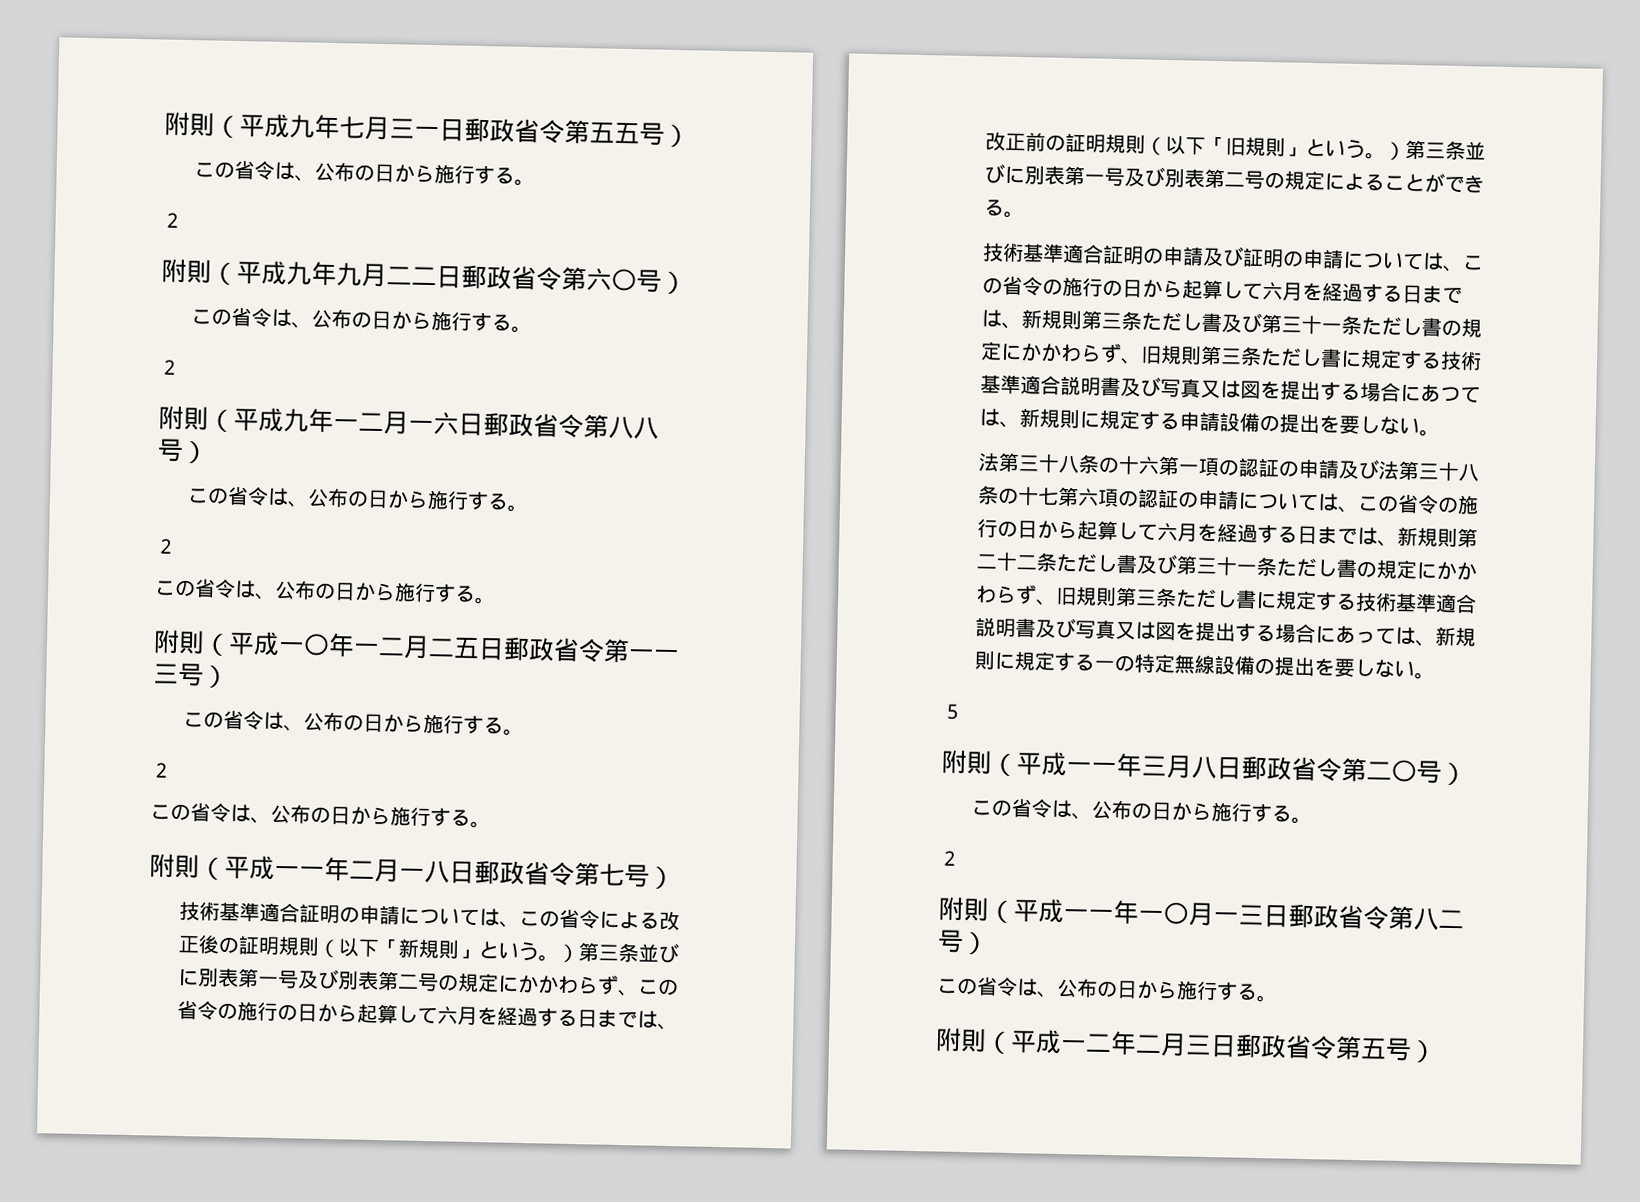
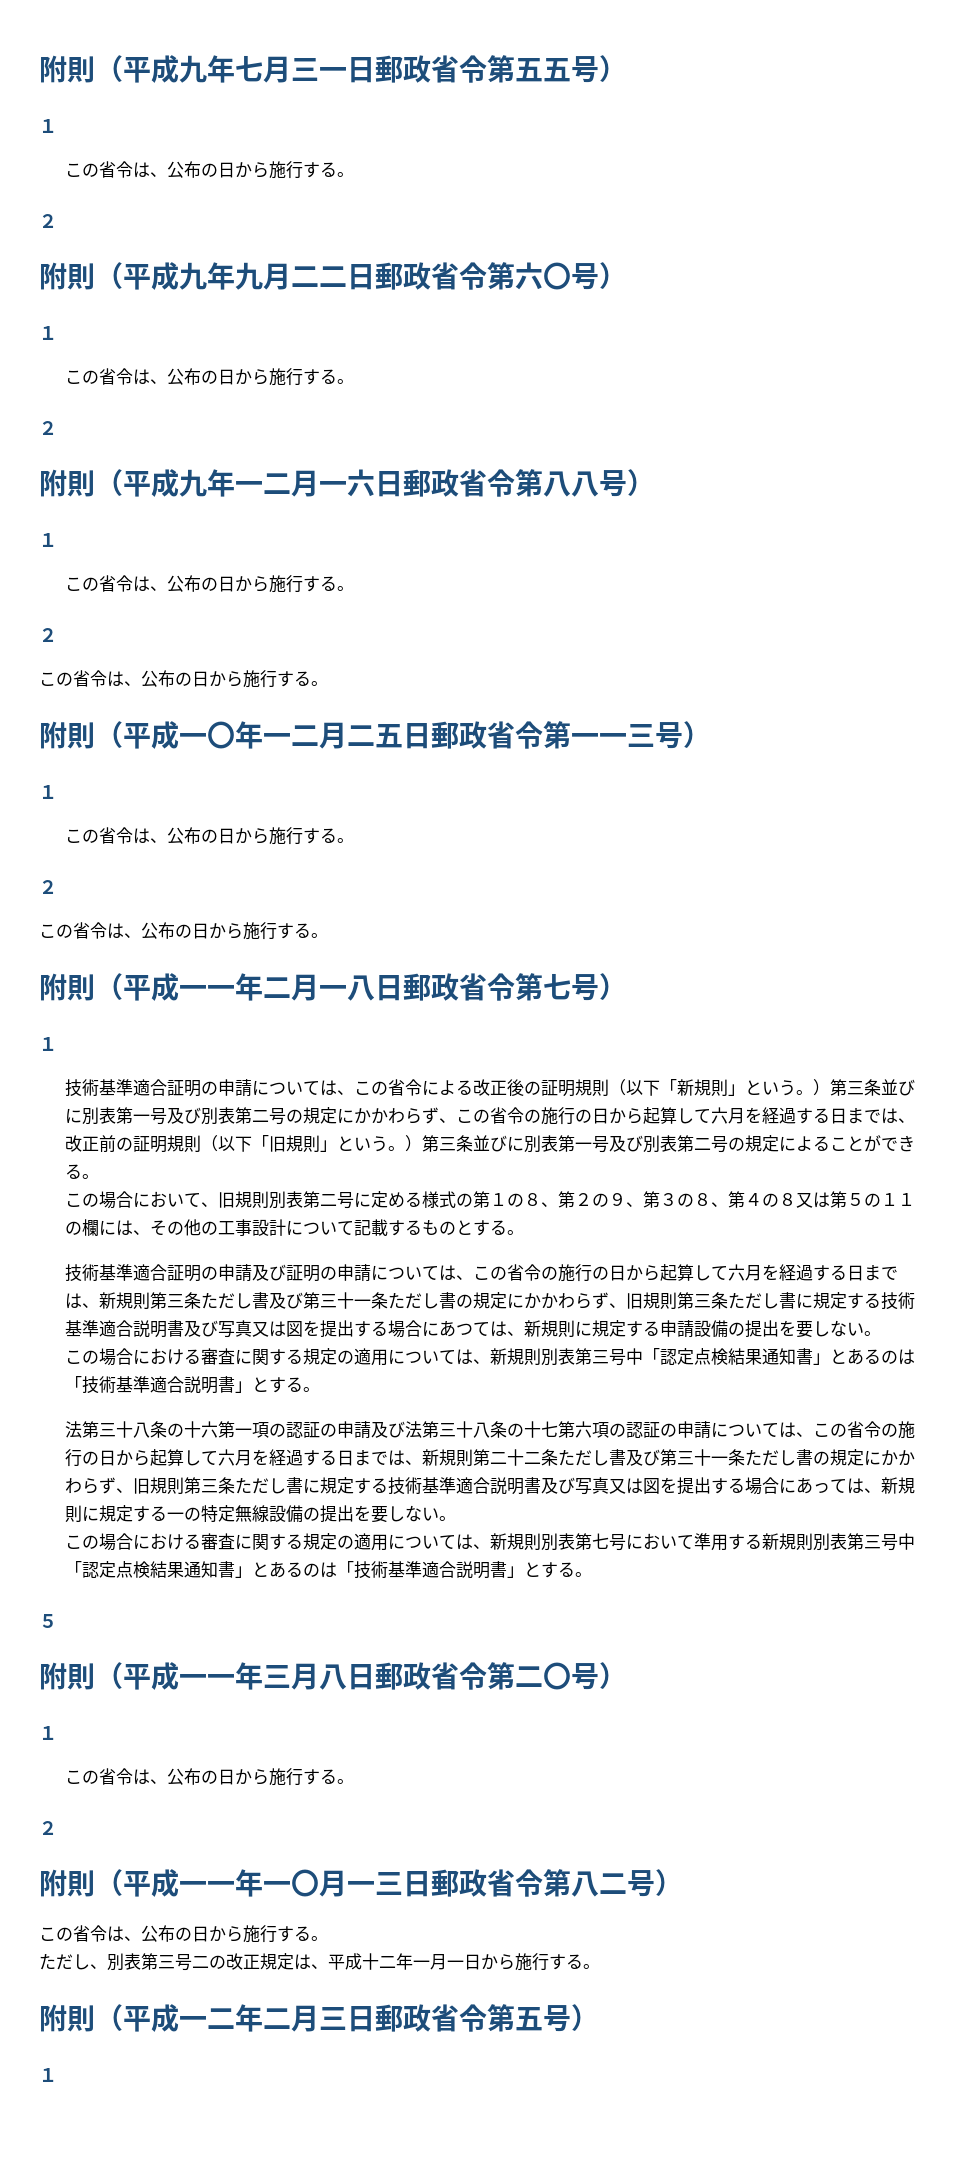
(690, 136) none -> [39,119,57,133] // １
(687, 283) none -> [39,326,57,340] // １
(209, 452) none -> [39,533,57,547] // １
(229, 676) none -> [39,785,57,799] // １
(675, 878) none -> [39,1037,57,1051] // １
(1026, 214) none -> [65,1191,916,1209] [65,1219,525,1236] // この場合において、旧規則別表第二号に定める様式の第１の８、第２の９、第３の８、第４の８又は第５の１１の欄には、その他の工事設計について記載するものとする。
(1441, 433) none -> [65,1348,916,1366] [65,1376,321,1394] // この場合における審査に関する規定の適用については、新規則別表第三号中「認定点検結果通知書」とあるのは「技術基準適合説明書」とする。
(1436, 676) none -> [65,1533,916,1551] [65,1561,593,1579] // この場合における審査に関する規定の適用については、新規則別表第七号において準用する新規則別表第三号中「認定点検結果通知書」とあるのは「技術基準適合説明書」とする。
(1467, 774) none -> [39,1726,57,1740] // １
(1278, 999) none -> [39,1953,600,1971] // ただし、別表第三号二の改正規定は、平成十二年一月一日から施行する。
(1437, 1051) none -> [39,2068,57,2082] // １

